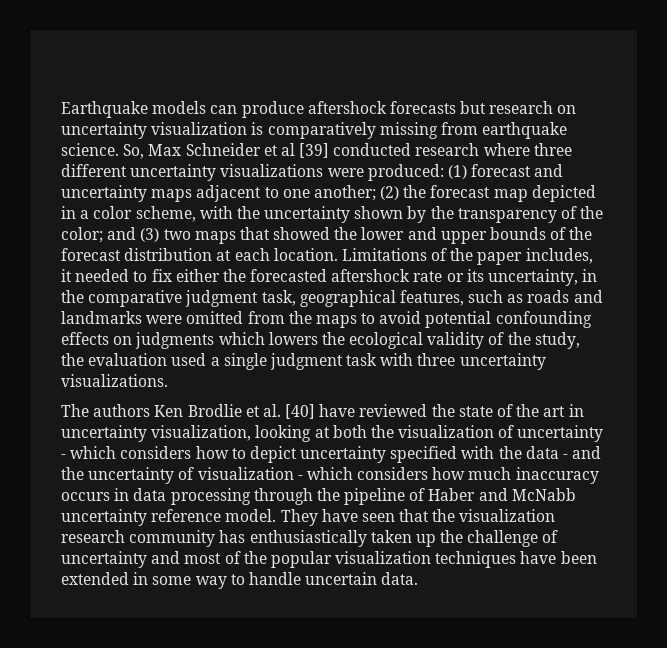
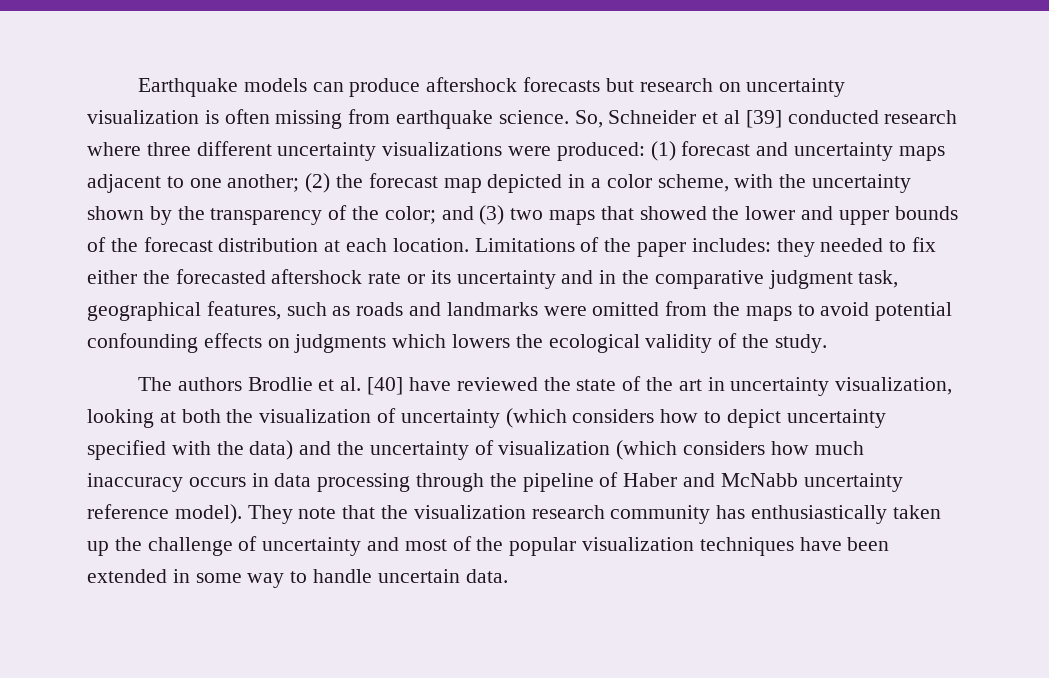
[267,122,376,139] comparatively -> [224,109,270,124] often
[148,144,182,156] Max -> (603, 119) none
[525,248,593,264] [61,269,72,282] includes, it -> [691,238,815,257] includes: they
[488,269,579,286] uncertainty, -> [456,270,594,289] uncertainty and
[534,332,580,349] [61,353,546,370] [61,374,168,387] study, the evaluation used a single judgment task with three uncertainty visualizations. -> [774,334,827,353] study.
[154,405,184,417] Ken -> (242, 384) none
[61,446,117,459] - which -> [505,408,567,428] (which
[525,446,569,459] data - -> [249,440,294,460] data)
[297,467,353,480] - which -> [616,440,678,460] (which
[225,509,395,526] model. They have seen -> [174,504,337,524] model). They note

